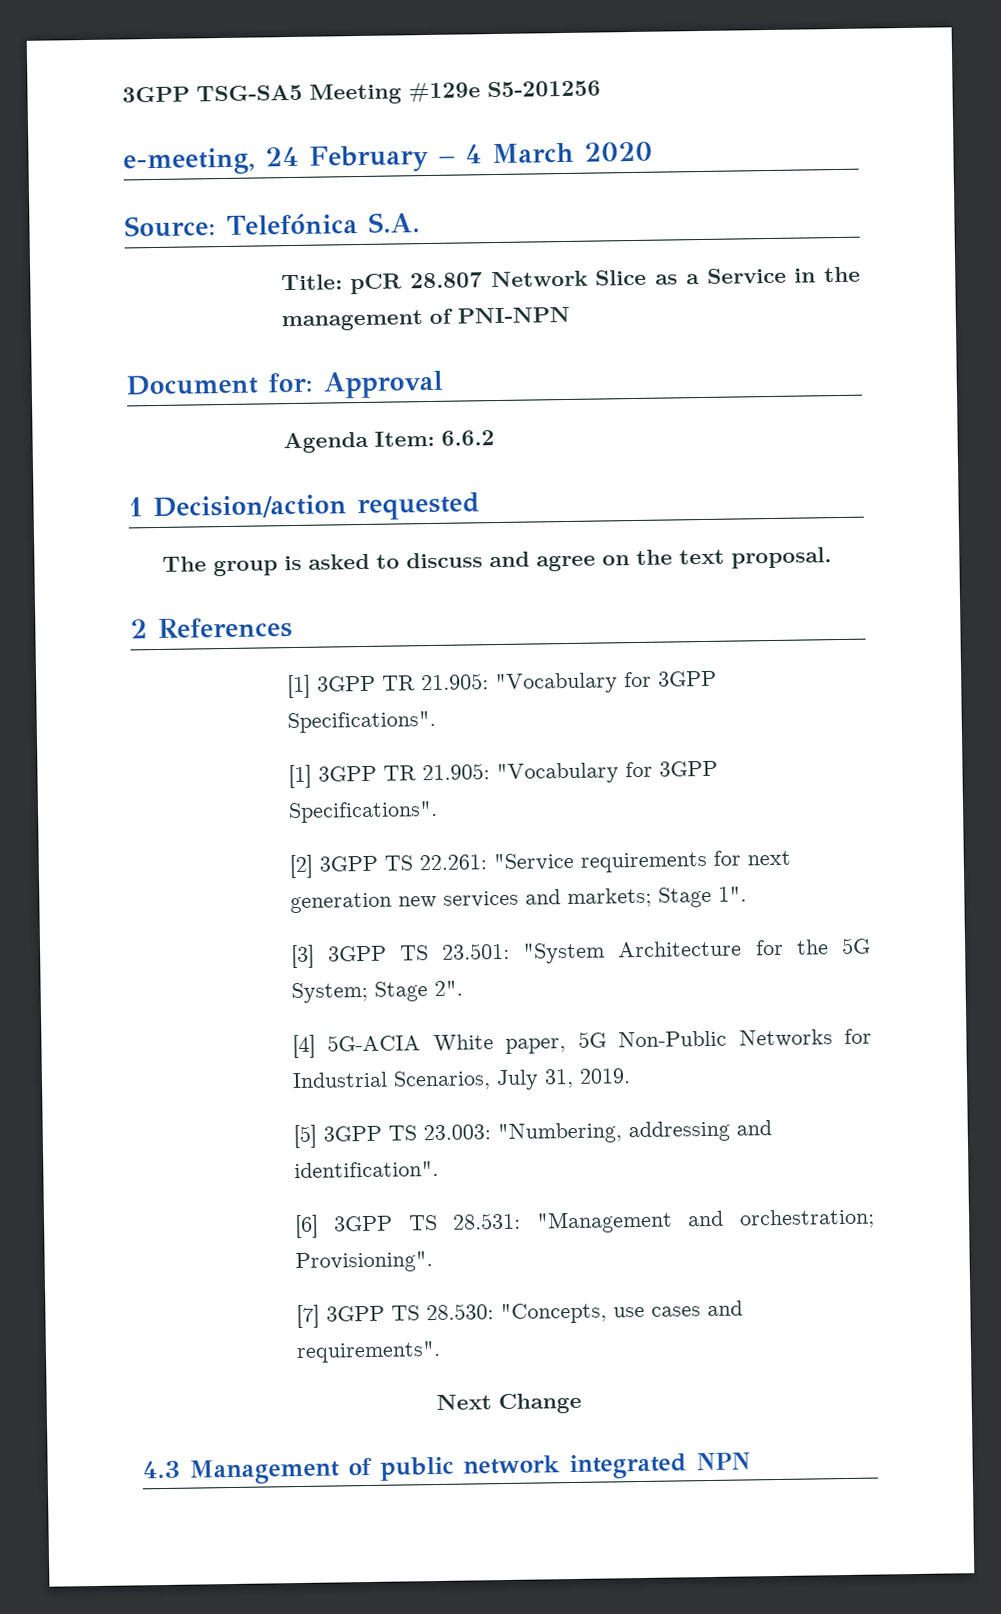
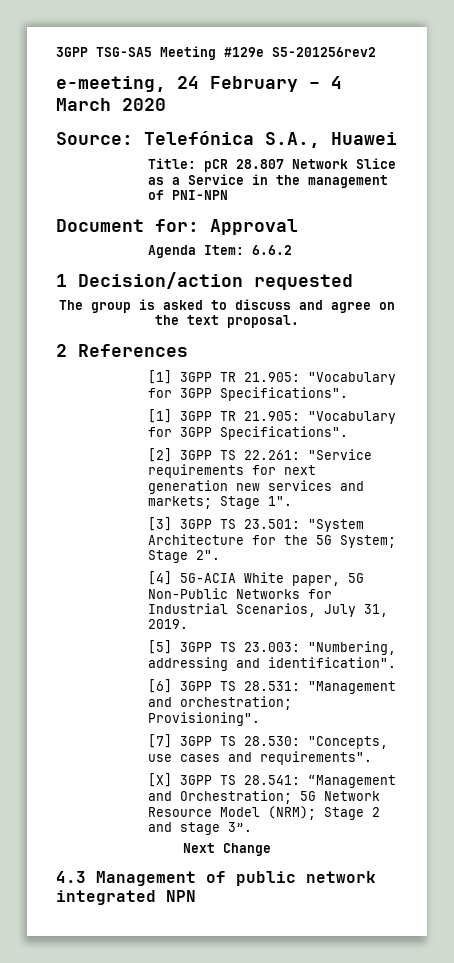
[487,80,601,98] S5-201256 -> [272,47,376,57] S5-201256rev2
[367,212,420,233] S.A. -> [265,132,397,148] S.A., Huawei
(441, 1352) none -> [147,773,396,788] [147,790,380,804] [147,806,380,820] [147,822,252,835] // [X] 3GPP TS 28.541: “Management and Orchestration; 5G Network Resource Model (NRM); Stage 2 and stage 3”.

